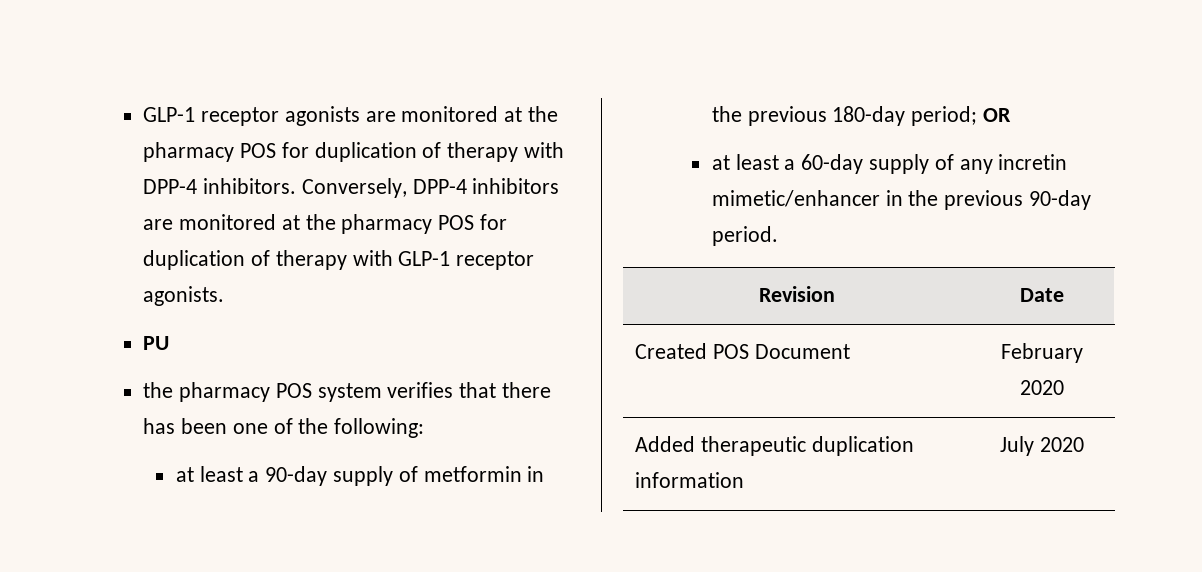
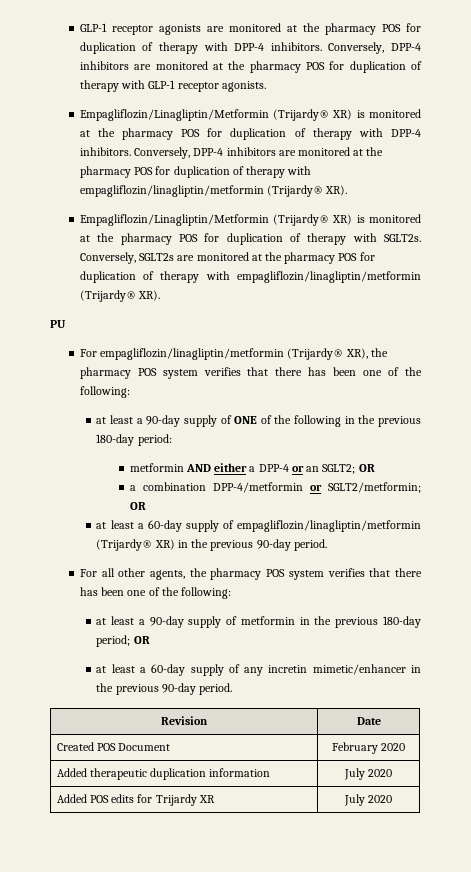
[143,336,170,350] PU // -> [79,109,422,121] [79,128,421,140] [79,147,384,159] [79,166,312,178] [79,185,348,197] [79,214,422,226] [79,233,421,245] [79,252,375,264] [79,271,421,283] [79,290,161,302] [50,320,66,328] [79,348,388,360] [79,367,422,379] [79,386,130,398] [96,415,422,427] [96,434,172,446] [129,463,375,474] [129,482,422,493] [129,502,146,510] [96,520,421,532] [96,539,327,551] [79,568,185,580] Empagliflozin/Linagliptin/Metformin (Trijardy® XR) is monitored at the pharmacy POS for duplication of therapy with DPP-4 inhibitors. Conversely, DPP-4 inhibitors are monitored at the pharmacy POS for duplication of therapy with empagliflozin/linagliptin/metformin (Trijardy® XR). // Empagliflozin/Linagliptin/Metformin (Trijardy® XR) is monitored at the pharmacy POS for duplication of therapy with SGLT2s. Conversely, SGLT2s are monitored at the pharmacy POS for duplication of therapy with empagliflozin/linagliptin/metformin (Trijardy® XR). // PU // For empagliflozin/linagliptin/metformin (Trijardy® XR), the pharmacy POS system verifies that there has been one of the following: // at least a 90-day supply of ONE of the following in the previous 180-day period: // metformin AND either a DPP-4 or an SGLT2; OR // a combination DPP-4/metformin or SGLT2/metformin; OR // at least a 60-day supply of empagliflozin/linagliptin/metformin (Trijardy® XR) in the previous 90-day period. // For all other agents,
(1084, 444) none -> [56,794,215,806] [343,794,393,806] // Added POS edits for Trijardy XR | July 2020

